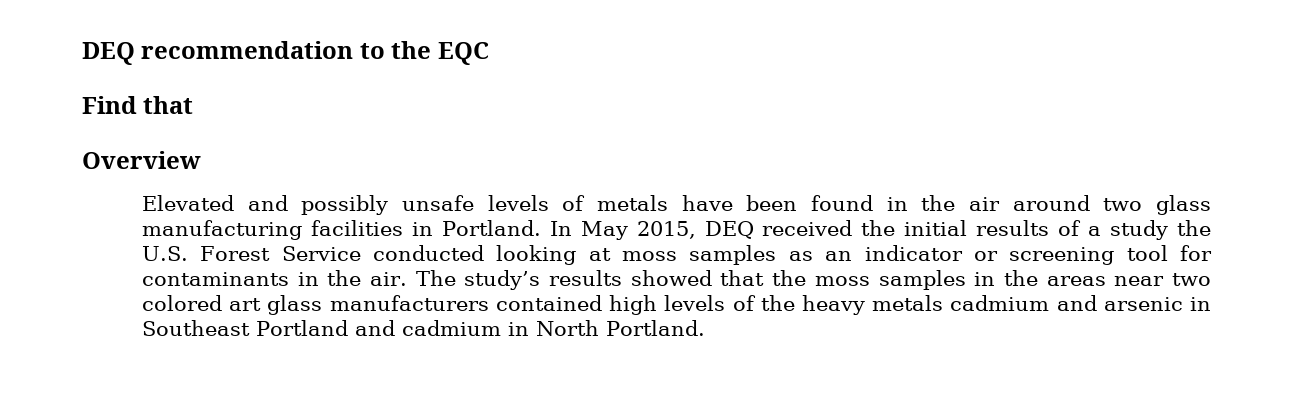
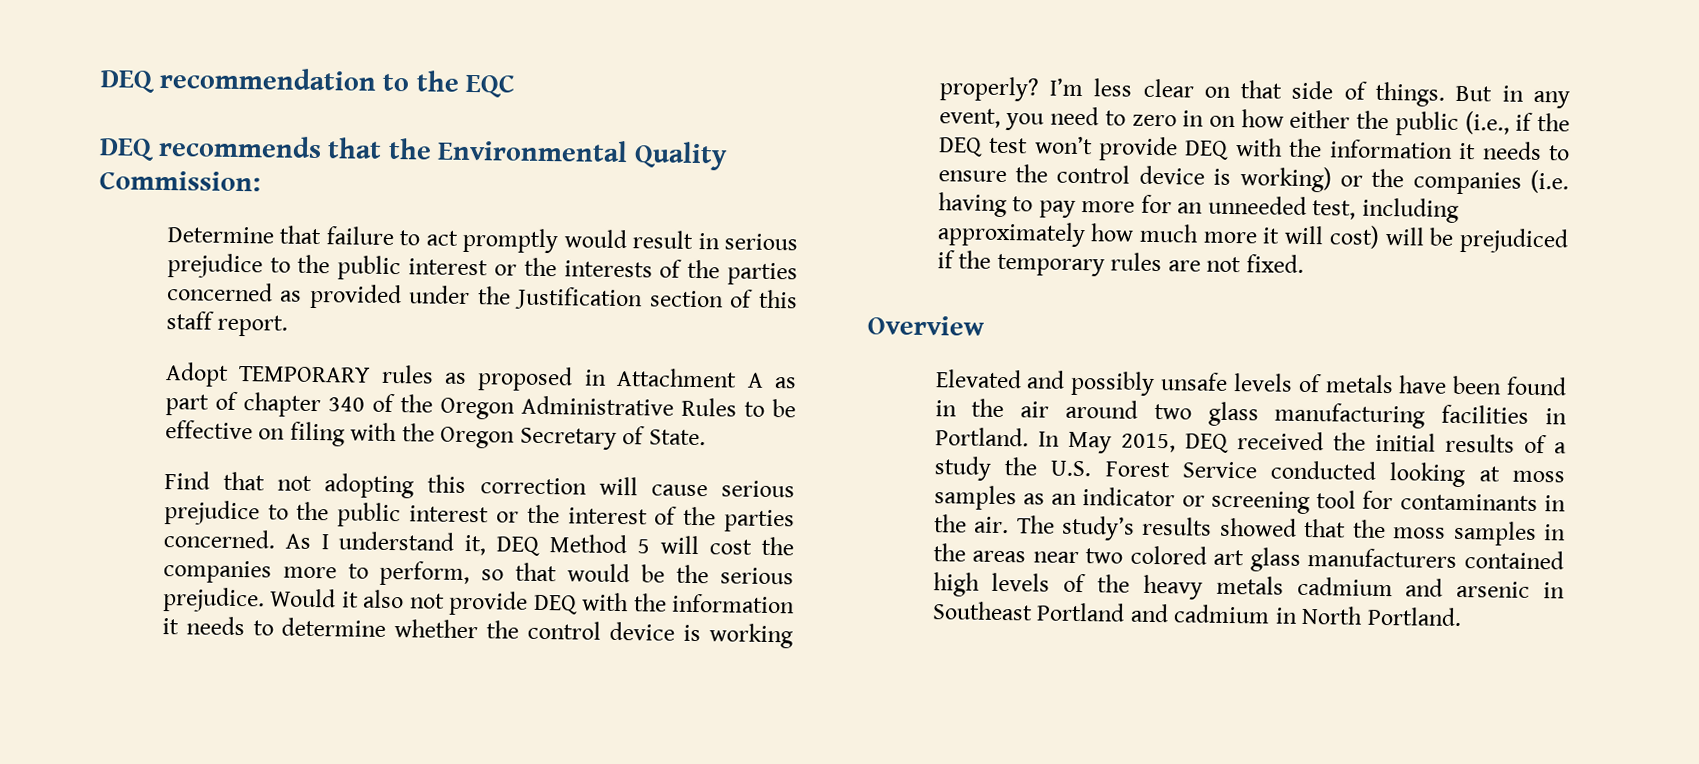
[82,96,194,114] Find that -> [99,134,728,171] [99,170,261,192] [166,225,798,254] [166,253,798,286] [166,282,798,311] [165,311,289,337] [164,362,797,392] [164,391,796,420] [164,420,706,450] [163,471,795,499] [163,500,795,533] [162,529,794,556] [162,560,794,587] [161,587,795,616] [161,616,793,649] [938,76,1570,109] [938,106,1570,136] [937,135,1570,162] [937,164,1569,195] [937,192,1459,223] [936,221,1569,254] [936,250,1304,277] DEQ recommends that the Environmental Quality Commission: // Determine that failure to act promptly would result in serious prejudice to the public interest or the interests of the parties concerned as provided under the Justification section of this staff report. // Adopt TEMPORARY rules as proposed in Attachment A as part of chapter 340 of the Oregon Administrative Rules to be effective on filing with the Oregon Secretary of State. // Find that not adopting this correction will cause serious prejudice to the public interest or the interest of the parties concerned. As I understand it, DEQ Method 5 will cost the companies more to perform, so that would be the serious prejudice. Would it also not provide DEQ with the information it needs to determine whether the control device is working properly? I’m less clear on that side of things. But in any event, you need to zero in on how either the public (i.e., if the DEQ test won’t provide DEQ with the information it needs to ensure the control device is working) or the companies (i.e. having to pay more for an unneeded test, including approximately how much more it will cost) will be prejudiced if the temporary rules are not fixed.

